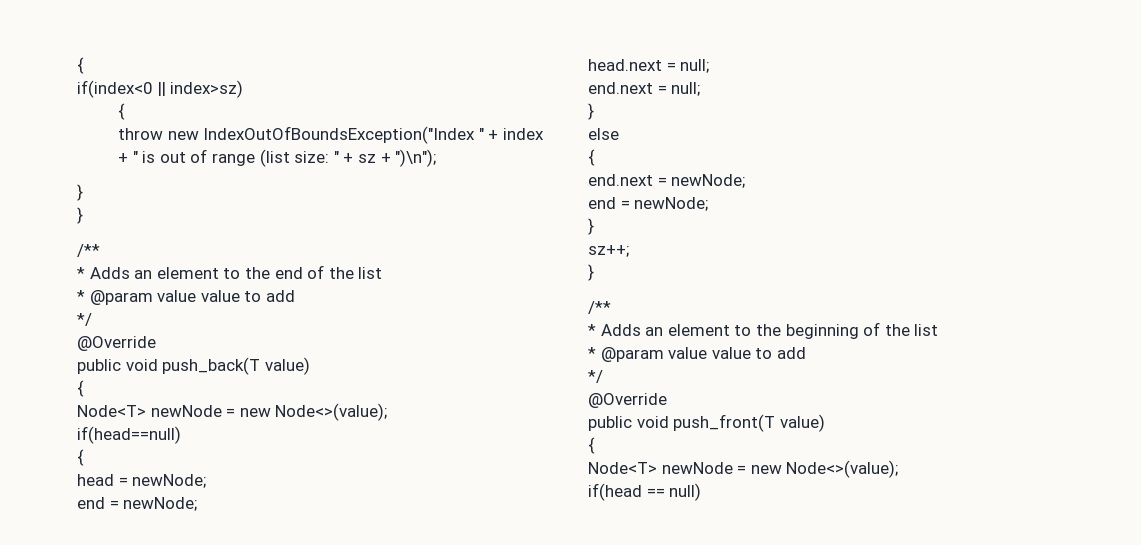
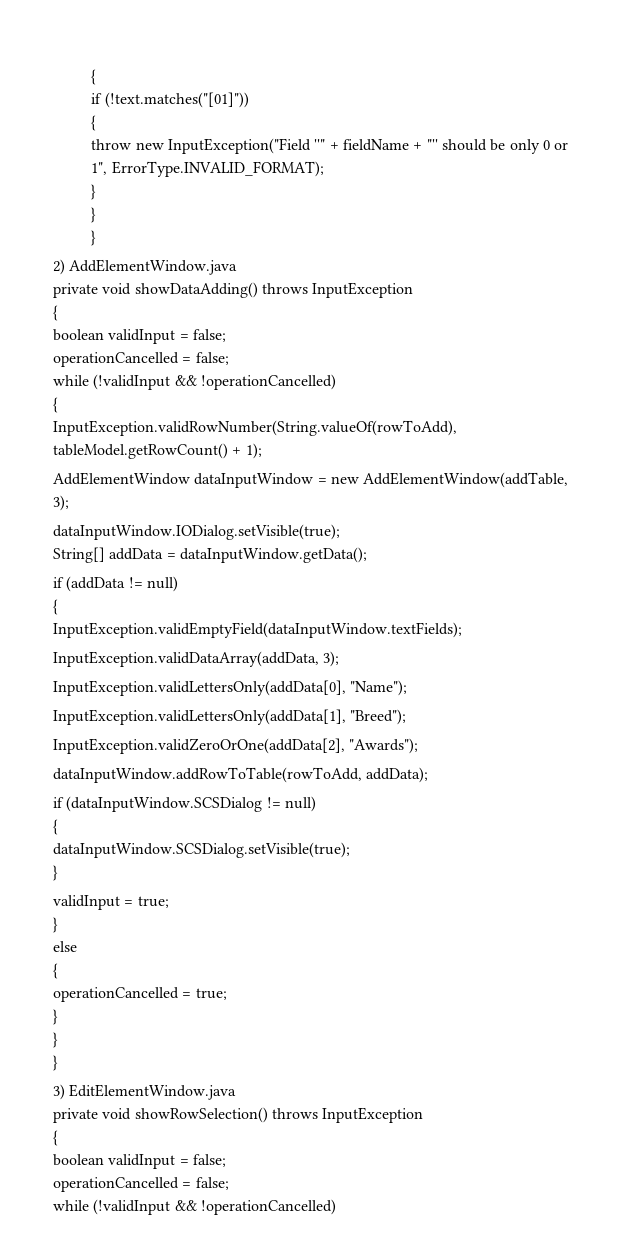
[77,57,84,74] [77,80,244,98] { // if(index<0 || index>sz) -> [91,69,97,85] [91,92,249,108] { // if (!text.matches("[01]"))
[203,126,545,144] [118,149,437,167] [77,184,83,201] [77,207,83,224] [77,244,100,257] [77,265,383,279] [77,290,295,305] [77,313,92,326] [77,336,156,351] [77,357,310,375] [77,380,84,397] [77,403,388,421] [77,426,181,444] [77,449,84,466] [77,474,207,488] [77,497,198,511] [588,59,710,73] [588,82,701,96] [588,103,594,120] [588,128,619,140] [588,149,595,166] [588,174,746,188] [588,197,709,211] [588,218,594,235] [588,245,629,257] [588,264,594,281] [588,301,611,314] [588,322,939,339] [588,347,806,362] [588,370,603,383] [588,393,667,408] [588,414,825,432] [588,437,595,454] [588,460,899,478] [588,483,702,501] IndexOutOfBoundsException("Index " + index + " is out of range (list size: " + sz + ")\n"); // } // } // /** // * Adds an element to the end of the list // * @param value value to add // */ // @Override // public void push_back(T value) // { // Node<T> newNode = new Node<>(value); // if(head==null) // { // head = newNode; // end = newNode; // head.next = null; // end.next = null; // } // else // { // end.next = newNode; // end = newNode; // } // sz++; // } // /** // * Adds an element to the beginning of the list // * @param value value to add // */ // @Override // public void push_front(T value) // { // Node<T> newNode = new Node<>(value); // if(head == null) -> [167,138,569,154] [91,161,324,177] [91,184,97,200] [91,207,97,223] [91,230,97,246] [53,259,238,275] [53,282,414,298] [53,305,58,321] [53,329,226,344] [53,352,229,367] [53,374,336,390] [53,397,58,413] [53,420,457,436] [53,443,262,459] [53,472,569,488] [53,495,69,511] [53,524,340,540] [53,547,367,563] [53,576,178,592] [53,599,58,615] [53,622,462,638] [53,651,340,667] [53,680,408,696] [53,709,407,725] [53,738,419,754] [53,767,429,783] [53,796,316,812] [53,819,58,835] [53,842,350,858] [53,865,58,881] [53,895,169,910] [53,917,58,933] [53,941,77,952] [53,963,58,979] [53,987,227,1002] [53,1009,58,1025] [53,1032,58,1048] [53,1055,58,1071] [53,1084,237,1100] [53,1107,424,1123] [53,1130,58,1146] [53,1154,226,1169] [53,1177,229,1192] [53,1199,336,1215] InputException("Field ''" + fieldName + "'' should be only 0 or 1", ErrorType.INVALID_FORMAT); // } // } // } // 2) AddElementWindow.java // private void showDataAdding() throws InputException // { // boolean validInput = false; // operationCancelled = false; // while (!validInput && !operationCancelled) // { // InputException.validRowNumber(String.valueOf(rowToAdd), tableModel.getRowCount() + 1); // AddElementWindow dataInputWindow = new AddElementWindow(addTable, 3); // dataInputWindow.IODialog.setVisible(true); // String[] addData = dataInputWindow.getData(); // if (addData != null) // { // InputException.validEmptyField(dataInputWindow.textFields); // InputException.validDataArray(addData, 3); // InputException.validLettersOnly(addData[0], "Name"); // InputException.validLettersOnly(addData[1], "Breed"); // InputException.validZeroOrOne(addData[2], "Awards"); // dataInputWindow.addRowToTable(rowToAdd, addData); // if (dataInputWindow.SCSDialog != null) // { // dataInputWindow.SCSDialog.setVisible(true); // } // validInput = true; // } // else // { // operationCancelled = true; // } // } // } // 3) EditElementWindow.java // private void showRowSelection() throws InputException // { // boolean validInput = false; // operationCancelled = false; // while (!validInput && !operationCancelled)

